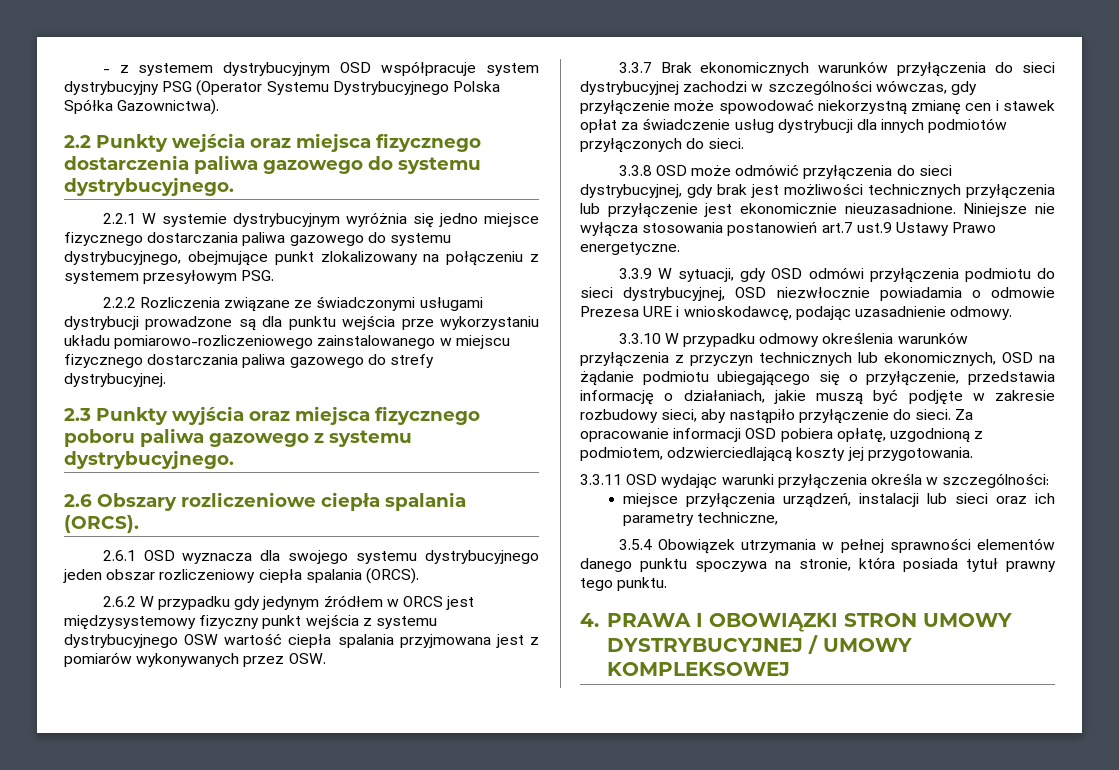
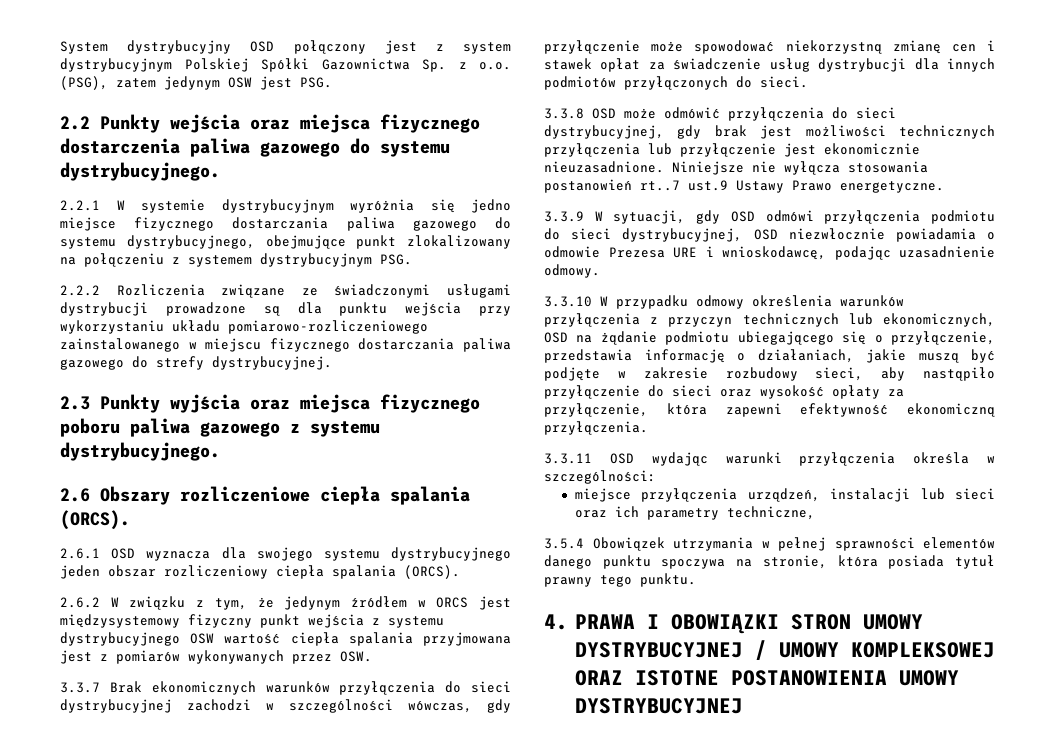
[102,61,539,76] [64,80,500,96] [64,99,220,115] - z systemem dystrybucyjnym OSD współpracuje system dystrybucyjny PSG (Operator Systemu Dystrybucyjnego Polska Spółka Gazownictwa). -> [60,40,512,54] [60,58,511,72] [60,76,332,90] System dystrybucyjny OSD połączony jest z system dystrybucyjnym Polskiej Spółki Gazownictwa Sp. z o.o. (PSG), zatem jedynym OSW jest PSG.
[143,270,238,284] przesyłowym -> [260,253,372,267] dystrybucyjnym
[401,319,434,330] prze -> [478,306,511,316] przy
[158,596,261,610] przypadku gdy -> [129,596,274,610] związku z tym, że
[821,222,853,233] art.7 -> [640,180,680,191] rt..7
[915,409,974,420] [580,428,984,443] [580,447,973,462] sieci. Za opracowanie informacji OSD pobiera opłatę, uzgodnioną z podmiotem, odzwierciedlającą koszty jej przygotowania. -> [672,385,904,399] [544,403,995,417] [544,421,648,435] sieci oraz wysokość opłaty za przyłączenie, która zapewni efektywność ekonomiczną przyłączenia.
(790, 669) none -> [574,670,959,686] [574,698,743,714] ORAZ ISTOTNE POSTANOWIENIA UMOWY DYSTRYBUCYJNEJ

